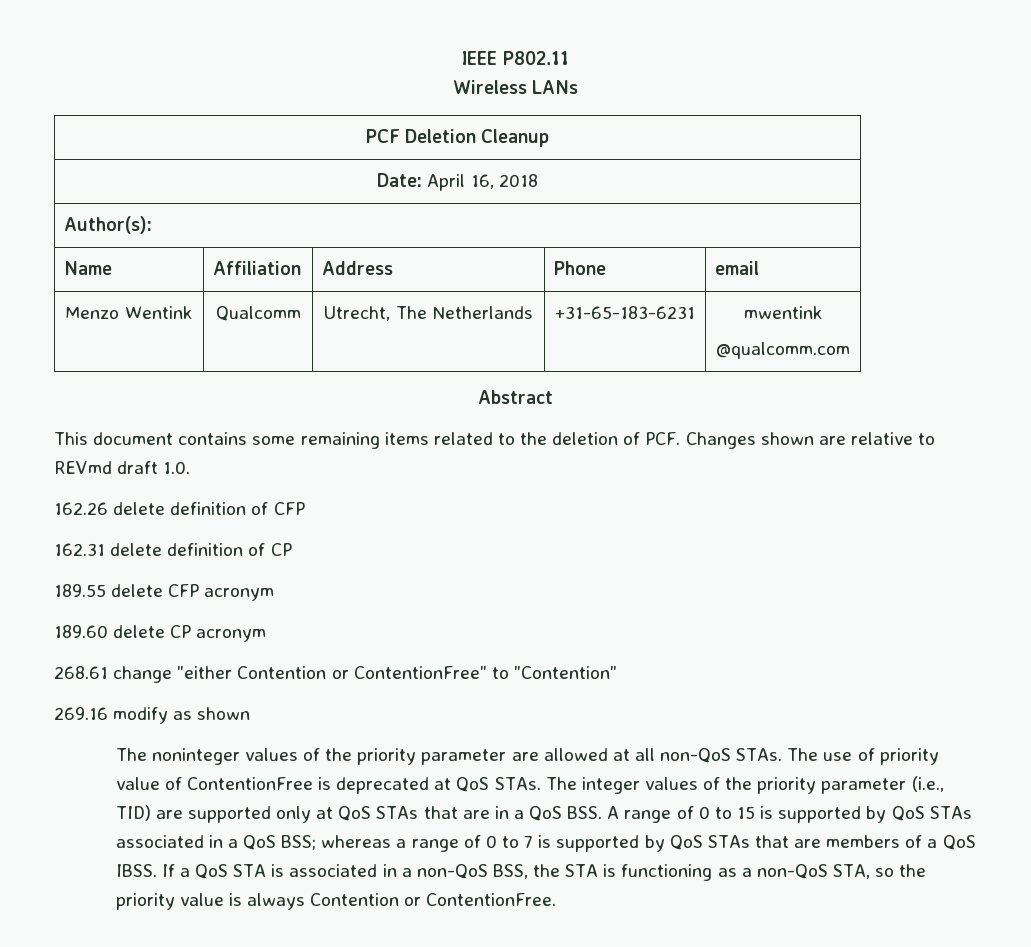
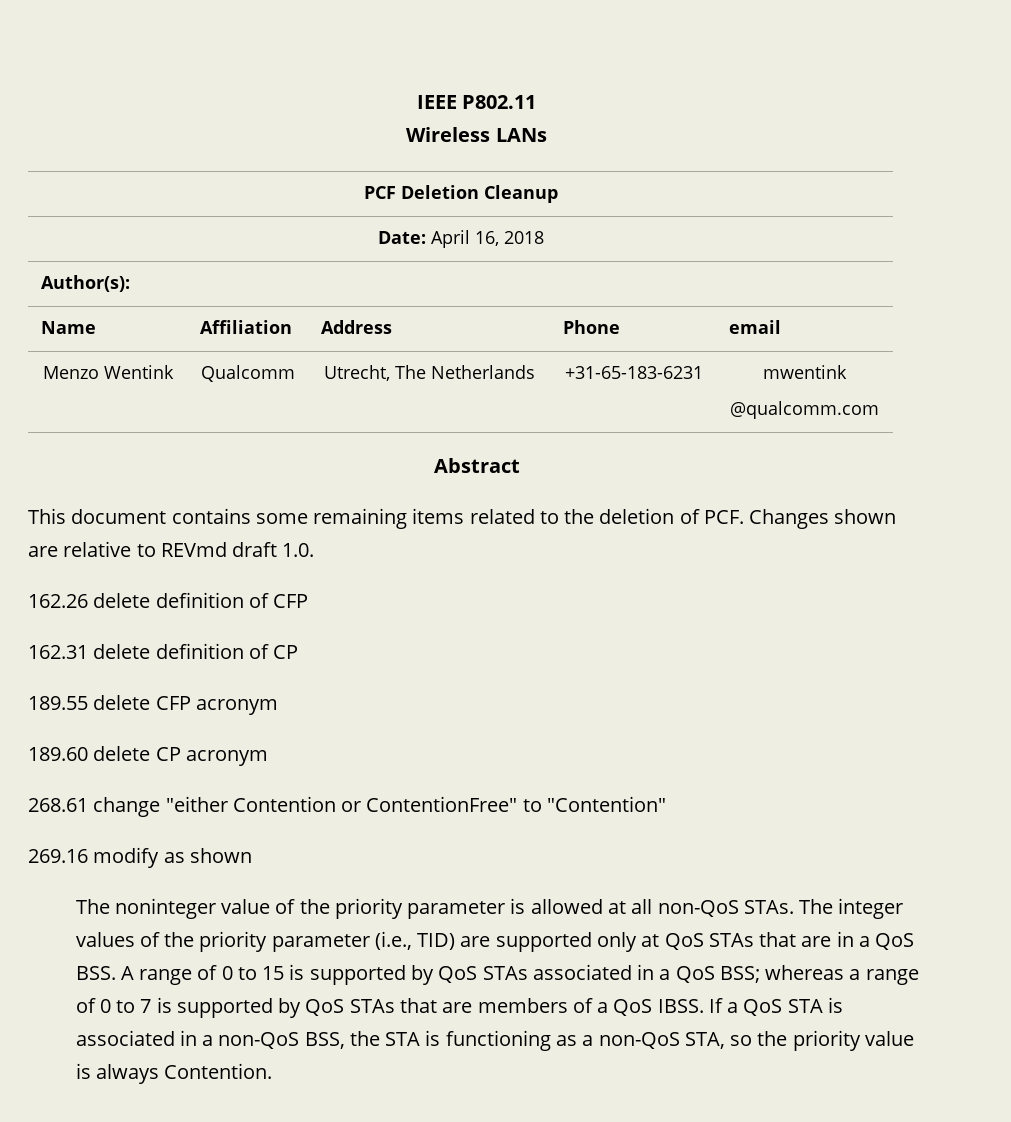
[244,748,539,765] values of the priority parameter are -> [221,898,526,919] value of the priority parameter is
[823,748,939,765] [115,777,577,794] use of priority value of ContentionFree is deprecated at QoS STAs. The -> (834, 906) none
[310,893,557,906] Contention or ContentionFree. -> [164,1063,273,1079] Contention.

